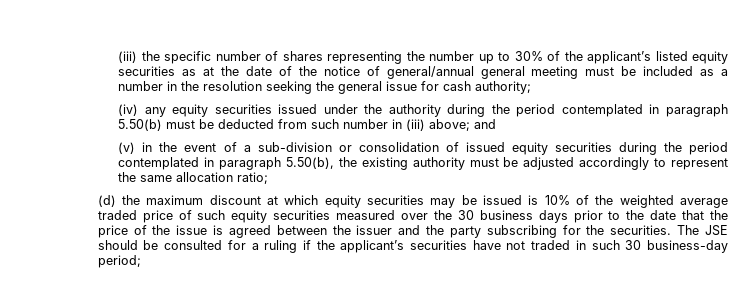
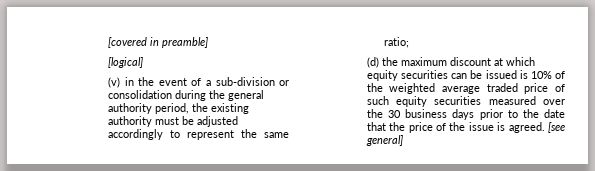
[118,51,729,64] [118,66,729,79] [118,81,532,94] [118,104,729,117] [118,119,497,131] (iii) the specific number of shares representing the number up to 30% of the applicant’s listed equity securities as at the date of the notice of general/annual general meeting must be included as a number in the resolution seeking the general issue for cash authority; // (iv) any equity securities issued under the authority during the period contemplated in paragraph 5.50(b) must be deducted from such number in (iii) above; and -> [108,37,209,48] [108,57,144,68] [covered in preamble] // [logical]
[445,142,728,155] [118,157,335,170] of issued equity securities during the period contemplated in paragraph 5.50(b), -> [175,90,265,101] [108,103,190,114] during the general authority period,
[176,172,234,182] allocation -> (290, 135) none
[430,198,456,208] may -> [451,73,468,79] can
[228,225,728,238] [97,240,728,253] [97,255,141,268] agreed between the issuer and the party subscribing for the securities. The JSE should be consulted for a ruling if the applicant’s securities have not traded in such 30 business-day period; -> [508,122,565,133] [365,135,403,146] agreed. [see general]

